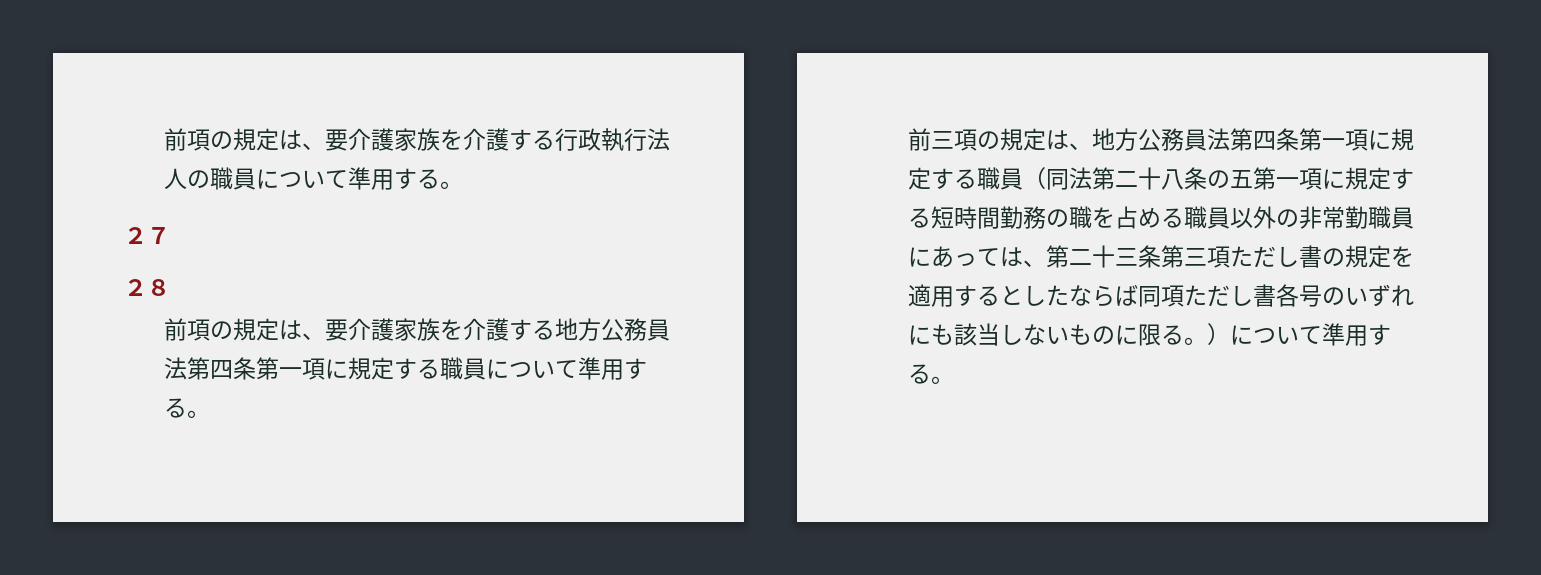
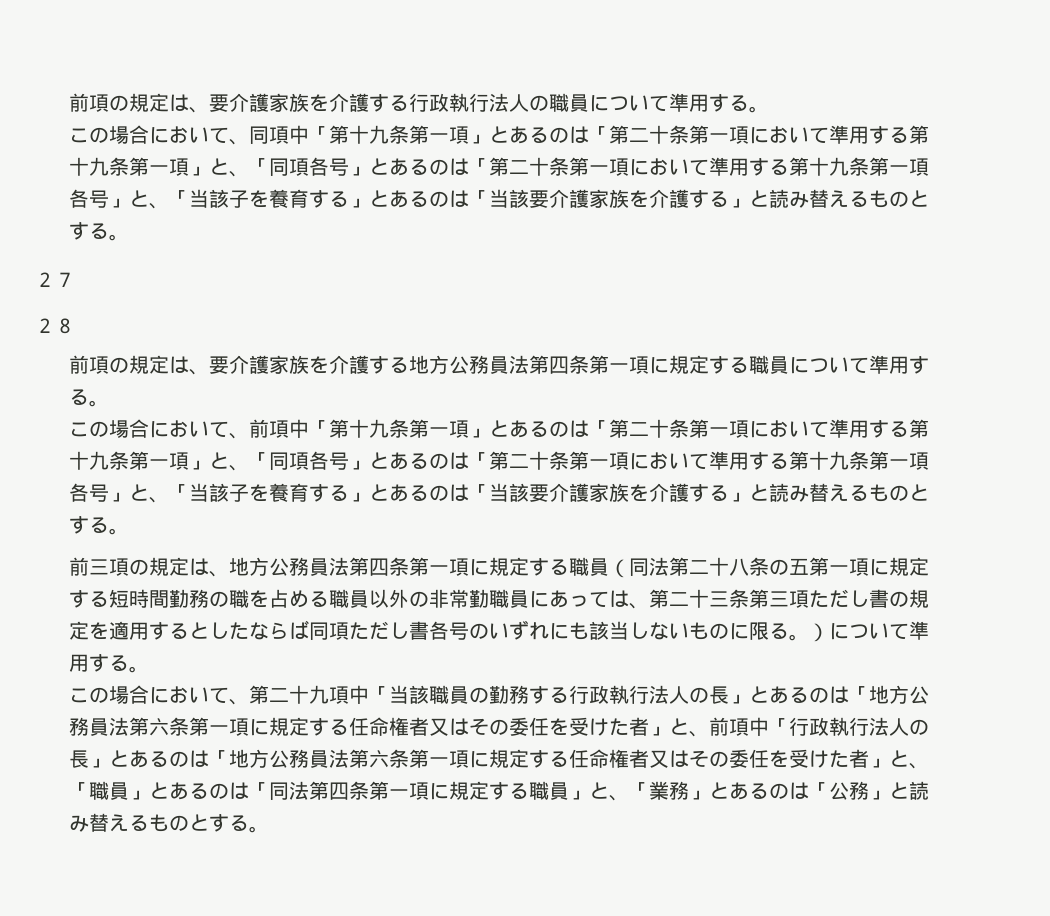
(463, 185) none -> [69,125,930,145] [69,157,930,177] [69,189,930,209] [69,222,130,241] // この場合において、同項中「第十九条第一項」とあるのは「第二十条第一項において準用する第十九条第一項」と、「同項各号」とあるのは「第二十条第一項において準用する第十九条第一項各号」と、「当該子を養育する」とあるのは「当該要介護家族を介護する」と読み替えるものとする。
(210, 414) none -> [69,419,930,439] [69,451,930,471] [69,483,930,503] [69,516,130,535] // この場合において、前項中「第十九条第一項」とあるのは「第二十条第一項において準用する第十九条第一項」と、「同項各号」とあるのは「第二十条第一項において準用する第十九条第一項各号」と、「当該子を養育する」とあるのは「当該要介護家族を介護する」と読み替えるものとする。
(954, 380) none -> [69,685,930,705] [69,717,930,737] [69,749,930,769] [69,781,930,801] [69,813,270,833] // この場合において、第二十九項中「当該職員の勤務する行政執行法人の長」とあるのは「地方公務員法第六条第一項に規定する任命権者又はその委任を受けた者」と、前項中「行政執行法人の長」とあるのは「地方公務員法第六条第一項に規定する任命権者又はその委任を受けた者」と、「職員」とあるのは「同法第四条第一項に規定する職員」と、「業務」とあるのは「公務」と読み替えるものとする。

